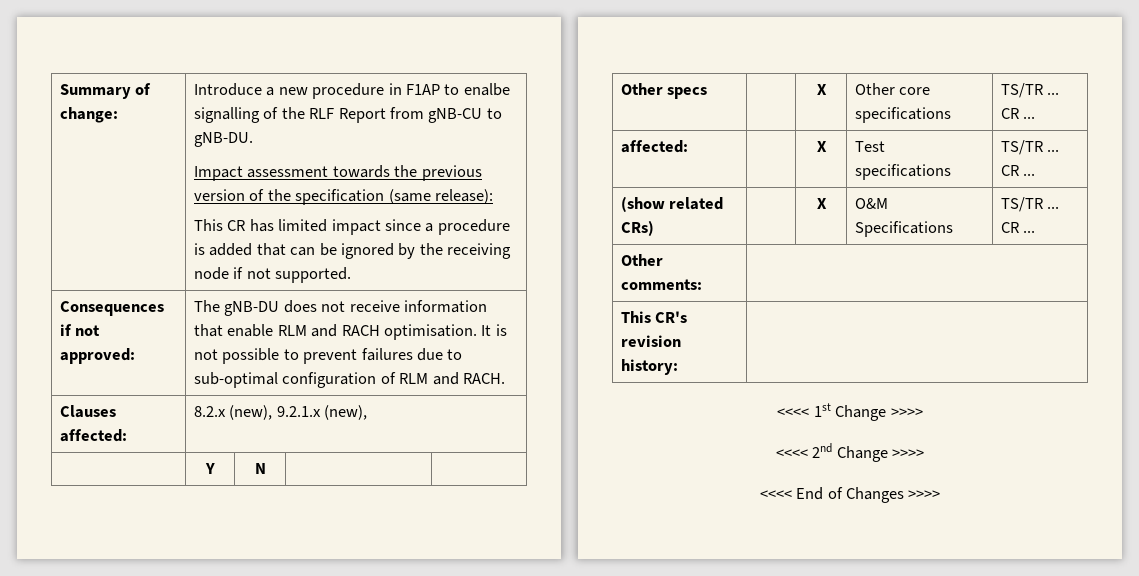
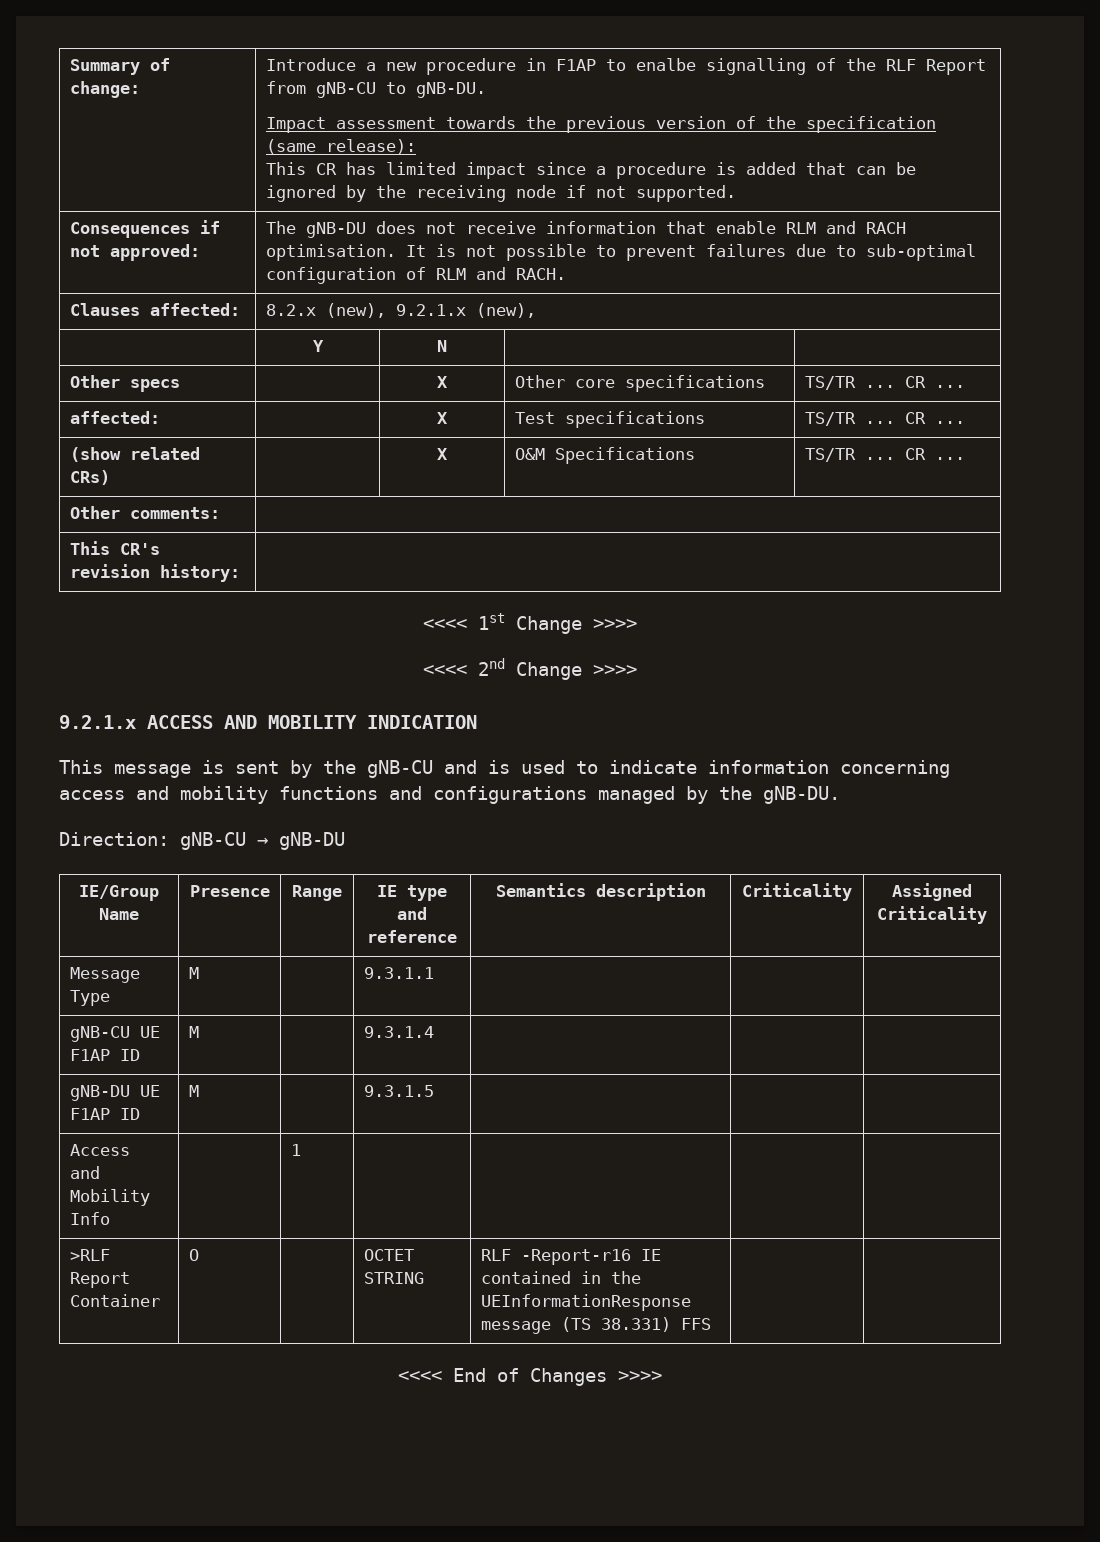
(925, 453) none -> [59,715,477,729] [59,760,950,778] [59,786,840,804] [59,832,345,850] [79,885,159,901] [99,908,139,920] [189,885,270,897] [292,885,342,901] [377,885,447,901] [397,907,427,920] [367,930,457,943] [495,883,706,901] [742,883,852,901] [892,883,972,901] [877,906,987,924] [69,967,140,983] [69,990,110,1006] [188,967,199,979] [363,967,434,979] [69,1026,160,1042] [69,1049,140,1061] [188,1026,199,1038] [363,1026,434,1038] [69,1085,160,1101] [69,1108,140,1120] [188,1085,199,1097] [363,1085,434,1097] [69,1144,130,1156] [69,1166,100,1179] [69,1189,150,1206] [69,1212,110,1225] [290,1144,301,1156] [69,1249,110,1261] [69,1272,130,1288] [69,1294,160,1307] [188,1249,199,1261] [363,1249,414,1261] [363,1272,424,1284] [480,1249,661,1265] [480,1271,641,1284] [480,1294,691,1311] [480,1317,711,1334] // 9.2.1.x ACCESS AND MOBILITY INDICATION // This message is sent by the gNB-CU and is used to indicate information concerning access and mobility functions and configurations managed by the gNB-DU. // Direction: gNB-CU → gNB-DU // IE/Group Name | Presence | Range | IE type and reference | Semantics description | Criticality | Assigned Criticality // Message Type | M | | 9.3.1.1 | | | // gNB-CU UE F1AP ID | M | | 9.3.1.4 | | | // gNB-DU UE F1AP ID | M | | 9.3.1.5 | | | // Access and Mobility Info | | 1 | | | | // >RLF Report Container | O | | OCTET STRING | RLF -Report-r16 IE contained in the UEInformationResponse message (TS 38.331) FFS | |

